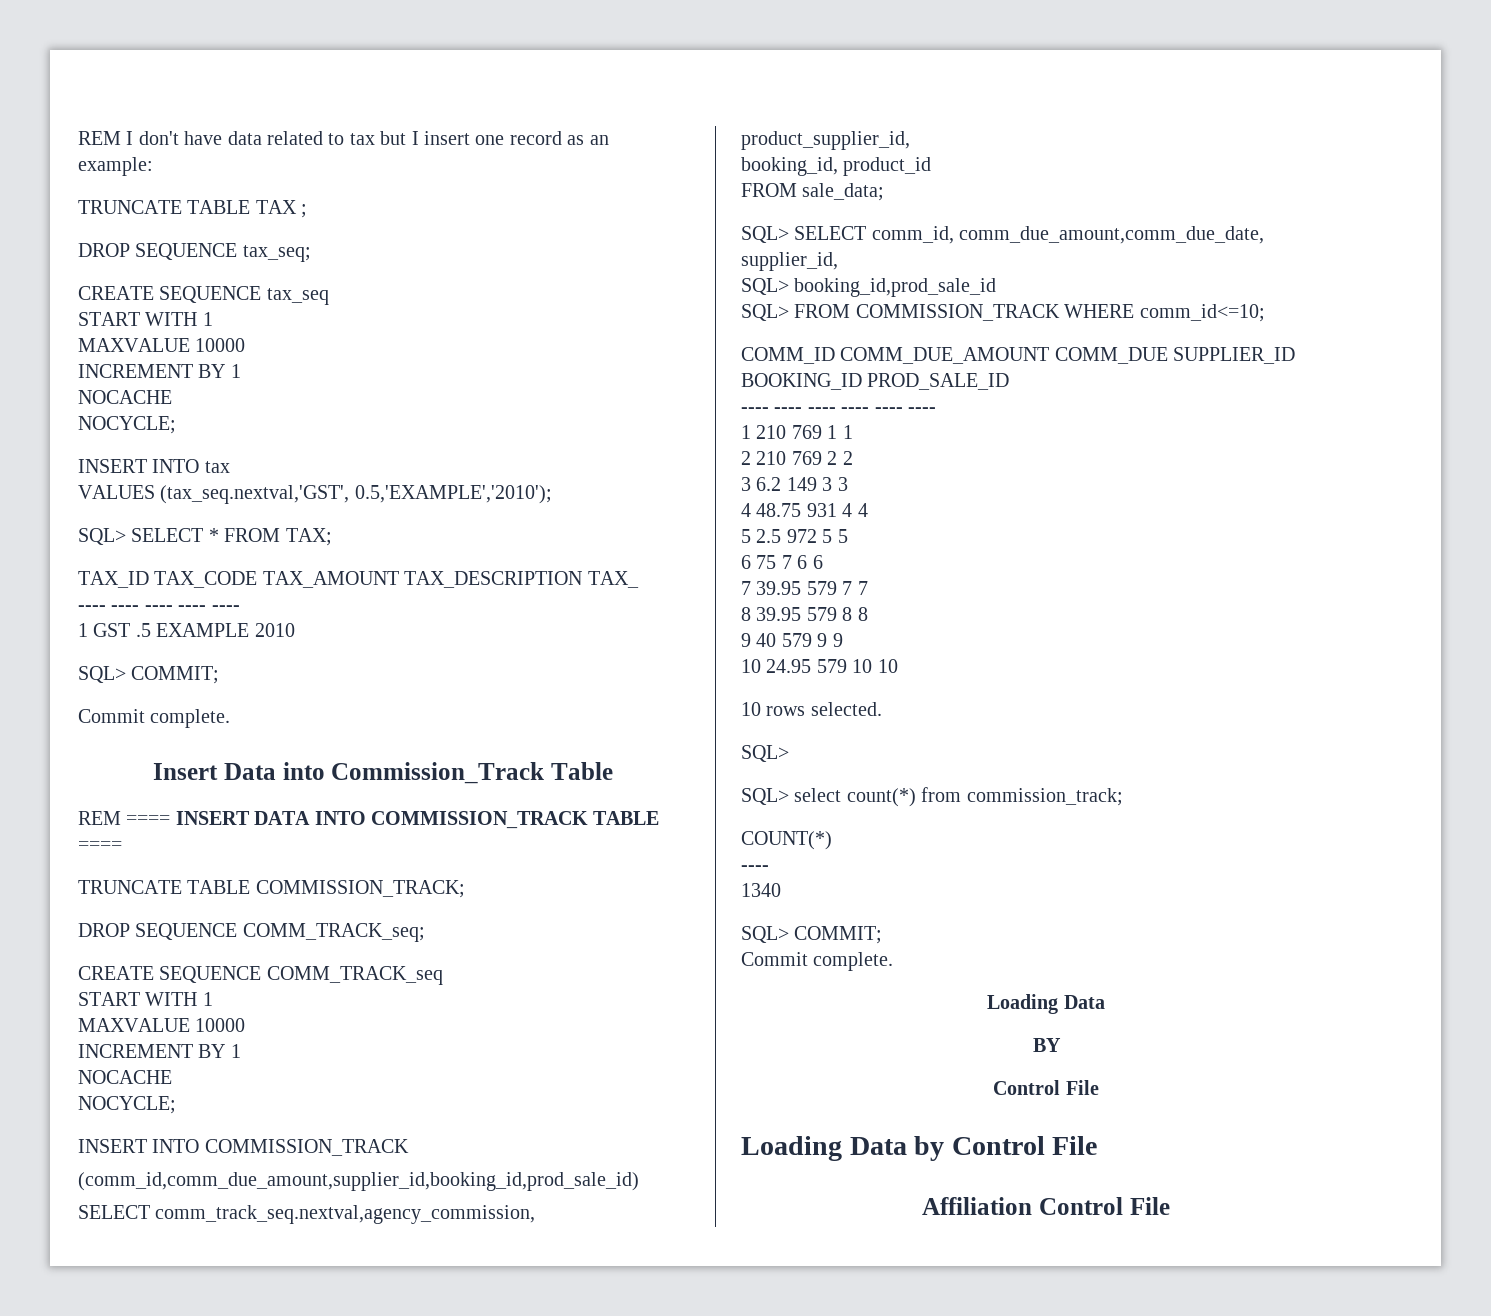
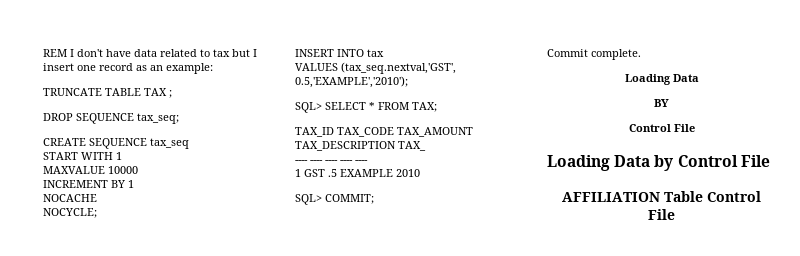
[153,762,613,784] [78,811,660,829] [78,841,122,851] [78,880,465,898] [78,923,425,942] [78,966,443,985] [78,992,213,1006] [78,1018,246,1032] [78,1044,241,1058] [78,1070,172,1084] [78,1096,176,1114] [78,1139,409,1156] [78,1172,639,1191] [78,1205,536,1224] [741,131,910,150] [741,157,932,176] [741,183,885,201] [741,226,1265,244] [741,252,838,271] [741,278,997,297] [741,304,1265,322] [741,347,1296,364] [741,373,1010,390] [741,407,936,413] [741,425,853,439] [741,451,853,465] [741,477,848,491] [741,503,868,517] [741,529,848,543] [741,555,823,569] [741,581,868,595] [741,607,868,621] [741,633,843,647] [741,659,898,673] [741,702,882,716] [741,745,789,762] [741,787,1123,807] [741,831,832,850] [741,865,769,871] [741,883,781,897] [741,926,883,944] [741,952,894,971] // Insert Data into Commission_Track Table // REM ==== INSERT DATA INTO COMMISSION_TRACK TABLE ==== // TRUNCATE TABLE COMMISSION_TRACK; // DROP SEQUENCE COMM_TRACK_seq; // CREATE SEQUENCE COMM_TRACK_seq // START WITH 1 // MAXVALUE 10000 // INCREMENT BY 1 // NOCACHE // NOCYCLE; // INSERT INTO COMMISSION_TRACK // (comm_id,comm_due_amount,supplier_id,booking_id,prod_sale_id) // SELECT comm_track_seq.nextval,agency_commission, product_supplier_id, // booking_id, product_id // FROM sale_data; // SQL> SELECT comm_id, comm_due_amount,comm_due_date, supplier_id, // SQL> booking_id,prod_sale_id // SQL> FROM COMMISSION_TRACK WHERE comm_id<=10; // COMM_ID COMM_DUE_AMOUNT COMM_DUE SUPPLIER_ID BOOKING_ID PROD_SALE_ID // ---- ---- ---- ---- ---- ---- // 1 210 769 1 1 // 2 210 769 2 2 // 3 6.2 149 3 3 // 4 48.75 931 4 4 // 5 2.5 972 5 5 // 6 75 7 6 6 // 7 39.95 579 7 7 // 8 39.95 579 8 8 // 9 40 579 9 9 // 10 24.95 579 10 10 // 10 rows selected. // SQL> // SQL> select count(*) from commission_track; // COUNT(*) // ---- // 1340 // SQL> COMMIT; // Commit complete. -> (641, 54) none
[922,1197,1033,1215] Affiliation -> [562,191,703,202] AFFILIATION Table

